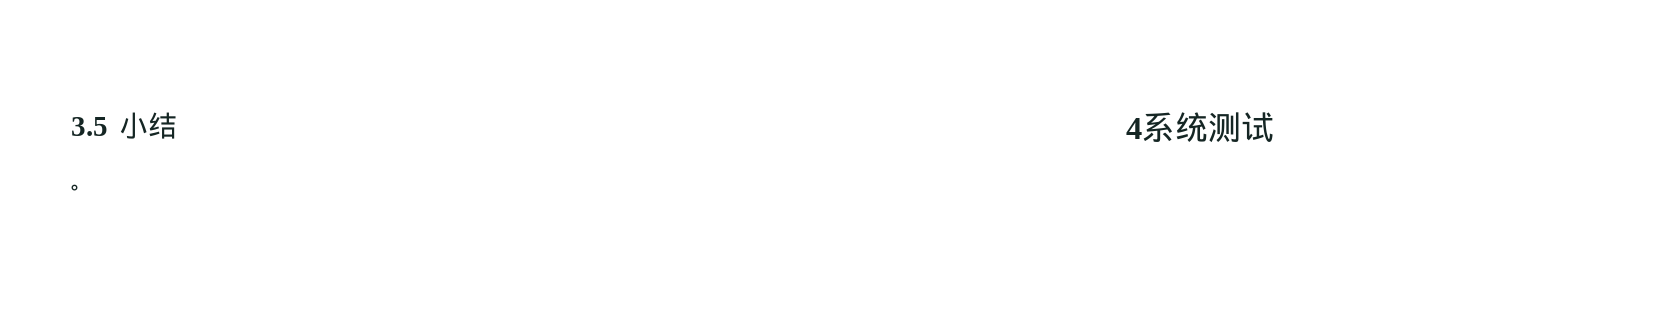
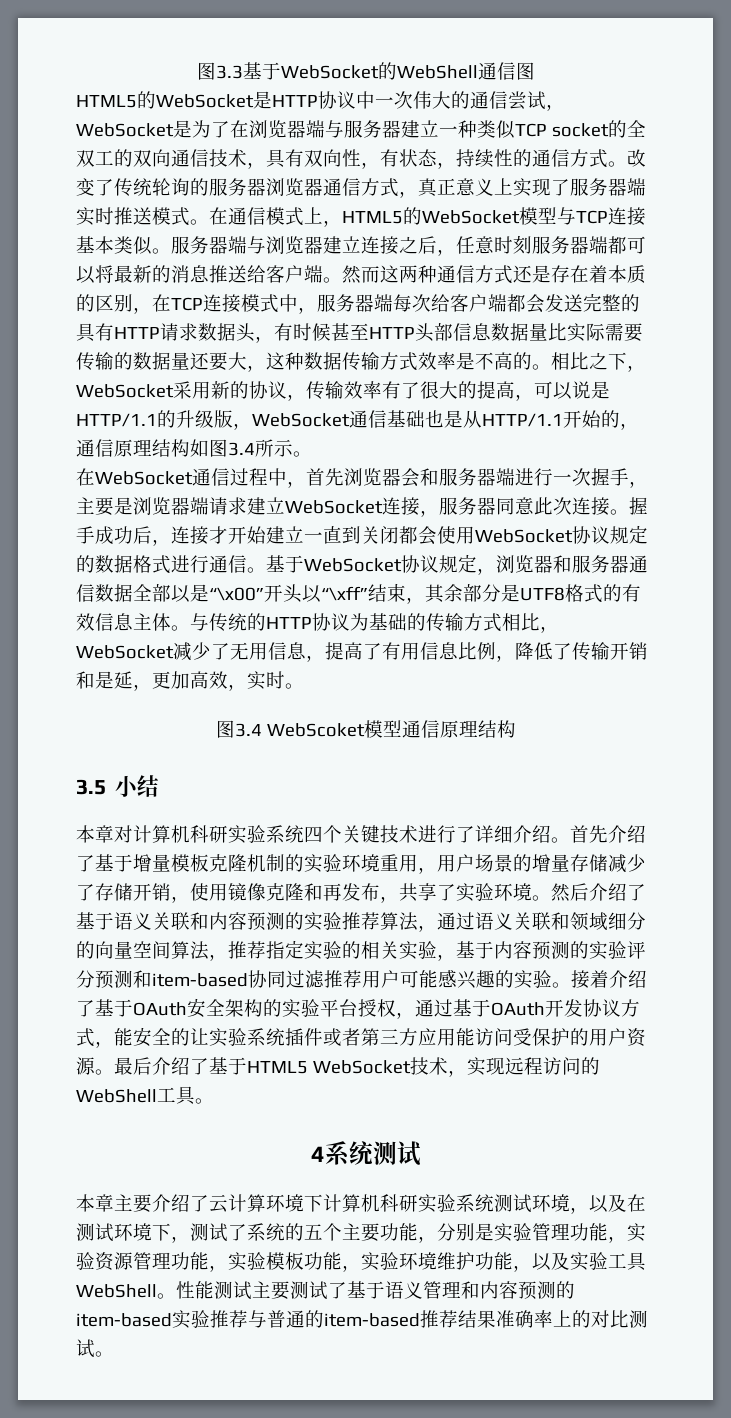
[71,112,177,139] [71,184,93,191] [1125,112,1274,143] 3.5小结 // 。 // 4系统测试 -> [196,62,535,80] [76,91,565,111] [76,120,646,139] [76,149,646,169] [76,178,646,198] [76,207,646,227] [76,235,646,256] [76,265,646,284] [76,293,640,314] [76,323,643,343] [76,352,646,372] [76,381,610,401] [76,410,639,430] [76,439,312,457] [76,468,648,488] [76,497,648,517] [76,525,648,546] [76,554,648,575] [76,583,641,604] [76,613,559,633] [76,642,648,662] [76,671,304,691] [215,720,516,738] [76,775,160,797] [76,825,646,844] [76,854,646,874] [76,883,646,903] [76,912,646,932] [76,940,646,961] [76,970,647,989] [76,998,640,1019] [76,1027,646,1048] [76,1057,600,1077] [76,1086,214,1105] [310,1141,421,1166] [76,1194,646,1214] [76,1223,646,1243] [76,1252,647,1272] [76,1281,575,1300] [76,1310,648,1329] [76,1339,114,1358] 图3.3基于WebSocket的WebShell通信图 // HTML5的WebSocket是HTTP协议中一次伟大的通信尝试，WebSocket是为了在浏览器端与服务器建立一种类似TCP socket的全双工的双向通信技术，具有双向性，有状态，持续性的通信方式。改变了传统轮询的服务器浏览器通信方式，真正意义上实现了服务器端实时推送模式。在通信模式上，HTML5的WebSocket模型与TCP连接基本类似。服务器端与浏览器建立连接之后，任意时刻服务器端都可以将最新的消息推送给客户端。然而这两种通信方式还是存在着本质的区别，在TCP连接模式中，服务器端每次给客户端都会发送完整的具有HTTP请求数据头，有时候甚至HTTP头部信息数据量比实际需要传输的数据量还要大，这种数据传输方式效率是不高的。相比之下，WebSocket采用新的协议，传输效率有了很大的提高，可以说是HTTP/1.1的升级版，WebSocket通信基础也是从HTTP/1.1开始的，通信原理结构如图3.4所示。 // 在WebSocket通信过程中，首先浏览器会和服务器端进行一次握手，主要是浏览器端请求建立WebSocket连接，服务器同意此次连接。握手成功后，连接才开始建立一直到关闭都会使用WebSocket协议规定的数据格式进行通信。基于WebSocket协议规定，浏览器和服务器通信数据全部以是“\x00”开头以“\xff”结束，其余部分是UTF8格式的有效信息主体。与传统的HTTP协议为基础的传输方式相比，WebSocket减少了无用信息，提高了有用信息比例，降低了传输开销和是延，更加高效，实时。 // 图3.4 WebScoket模型通信原理结构 // 3.5小结 // 本章对计算机科研实验系统四个关键技术进行了详细介绍。首先介绍了基于增量模板克隆机制的实验环境重用，用户场景的增量存储减少了存储开销，使用镜像克隆和再发布，共享了实验环境。然后介绍了基于语义关联和内容预测的实验推荐算法，通过语义关联和领域细分的向量空间算法，推荐指定实验的相关实验，基于内容预测的实验评分预测和item-based协同过滤推荐用户可能感兴趣的实验。接着介绍了基于OAuth安全架构的实验平台授权，通过基于OAuth开发协议方式，能安全的让实验系统插件或者第三方应用能访问受保护的用户资源。最后介绍了基于HTML5 WebSocket技术，实现远程访问的WebShell工具。 // 4系统测试 // 本章主要介绍了云计算环境下计算机科研实验系统测试环境，以及在测试环境下，测试了系统的五个主要功能，分别是实验管理功能，实验资源管理功能，实验模板功能，实验环境维护功能，以及实验工具WebShell。性能测试主要测试了基于语义管理和内容预测的item-based实验推荐与普通的item-based推荐结果准确率上的对比测试。

